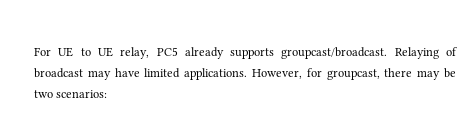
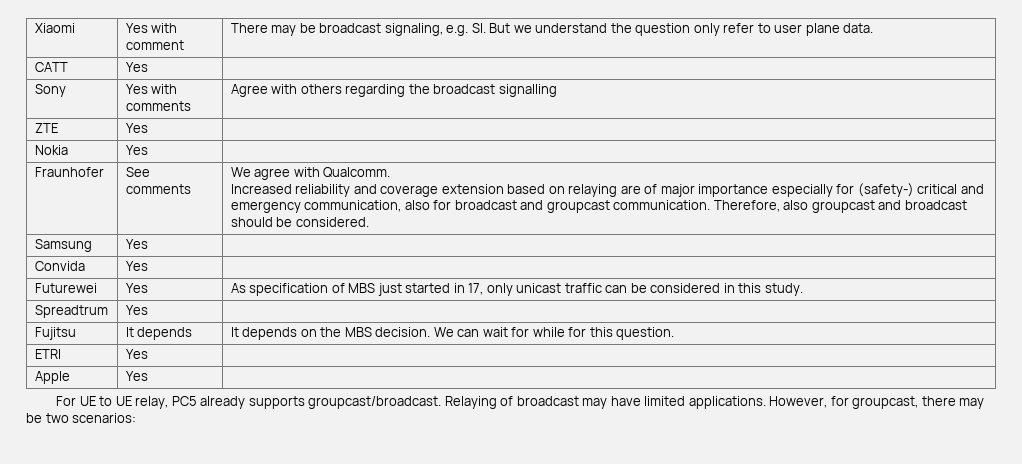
(34, 51) none -> [34,23,75,33] [125,23,178,33] [125,40,184,50] [230,23,874,36] [34,62,68,72] [125,62,148,72] [34,84,66,97] [125,84,178,94] [125,101,191,111] [230,84,557,97] [34,123,58,133] [125,123,148,133] [34,145,68,155] [125,145,148,155] [34,167,104,177] [125,167,150,177] [125,184,191,194] [230,167,391,180] [230,183,984,197] [230,200,967,213] [230,217,369,227] [34,239,92,252] [125,239,148,249] [34,261,85,271] [125,261,148,271] [34,283,97,293] [125,283,148,293] [230,283,803,296] [34,305,108,318] [125,305,148,315] [34,327,76,340] [125,327,193,340] [230,327,675,340] [34,349,61,359] [125,349,148,359] [34,371,70,384] [125,371,148,381] Xiaomi | Yes with comment | There may be broadcast signaling, e.g. SI. But we understand the question only refer to user plane data. // CATT | Yes | // Sony | Yes with comments | Agree with others regarding the broadcast signalling // ZTE | Yes | // Nokia | Yes | // Fraunhofer | See comments | We agree with Qualcomm. // Increased reliability and coverage extension based on relaying are of major importance especially for (safety-) critical and emergency communication, also for broadcast and groupcast communication. Therefore, also groupcast and broadcast should be considered. // Samsung | Yes | // Convida | Yes | // Futurewei | Yes | As specification of MBS just started in 17, only unicast traffic can be considered in this study. // Spreadtrum | Yes | // Fujitsu | It depends | It depends on the MBS decision. We can wait for while for this question. // ETRI | Yes | // Apple | Yes | //

